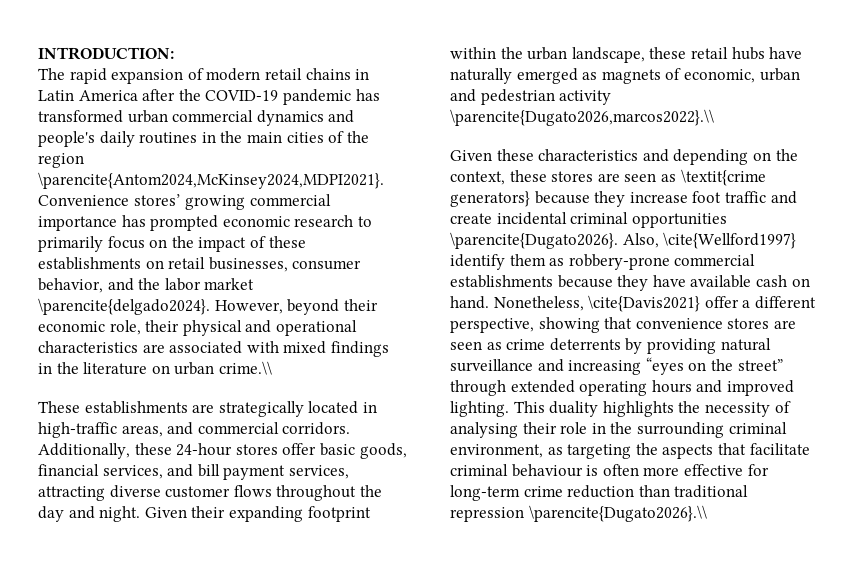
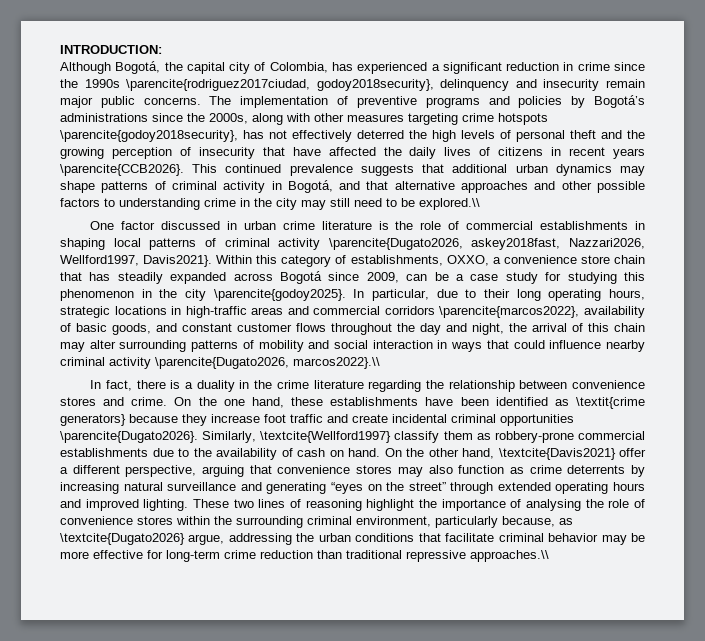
[38,68,370,84] [38,89,380,105] [38,110,355,126] [38,131,369,147] [38,153,84,168] [38,172,384,189] [38,194,331,210] [38,215,372,231] [38,236,306,252] [38,257,362,272] [38,278,255,293] [38,298,378,315] [38,320,357,336] [38,341,389,357] [38,361,272,375] [38,401,359,417] The rapid expansion of modern retail chains in Latin America after the COVID-19 pandemic has transformed urban commercial dynamics and people's daily routines in the main cities of the region \parencite{Antom2024,McKinsey2024,MDPI2021}. Convenience stores’ growing commercial importance has prompted economic research to primarily focus on the impact of these establishments on retail businesses, consumer behavior, and the labor market \parencite{delgado2024}. However, beyond their economic role, their physical and operational characteristics are associated with mixed findings in the literature on urban crime.\\ // These establishments are strategically located -> [60,61,645,74] [60,79,645,91] [60,95,645,108] [60,113,548,125] [60,130,645,142] [60,147,646,159] [60,164,645,176] [60,180,646,193] [60,198,480,210] [90,221,645,230] [60,238,645,250] [60,255,645,267] [60,271,645,284] [60,289,646,301] [60,306,167,318] Although Bogotá, the capital city of Colombia, has experienced a significant reduction in crime since the 1990s \parencite{rodriguez2017ciudad, godoy2018security}, delinquency and insecurity remain major public concerns. The implementation of preventive programs and policies by Bogotá’s administrations since the 2000s, along with other measures targeting crime hotspots \parencite{godoy2018security}, has not effectively deterred the high levels of personal theft and the growing perception of insecurity that have affected the daily lives of citizens in recent years \parencite{CCB2026}. This continued prevalence suggests that additional urban dynamics may shape patterns of criminal activity in Bogotá, and that alternative approaches and other possible factors to understanding crime in the city may still need to be explored.\\ // One factor discussed in urban crime literature is the role of commercial establishments in shaping local patterns of criminal activity \parencite{Dugato2026, askey2018fast, Nazzari2026, Wellford1997, Davis2021}. Within this category of establishments, OXXO, a convenience store chain that has steadily expanded across Bogotá since 2009, can be a case study for studying this phenomenon in the city \parencite{godoy2025}. In particular, due to their long operating hours, strategic locations
[121,425,163,437] areas, -> [251,307,284,315] areas
[282,422,351,435] [38,443,407,459] [38,464,349,480] [38,485,161,501] corridors. Additionally, these 24-hour stores offer basic goods, financial services, and bill payment services, attracting diverse -> [384,306,645,318] [60,323,232,335] corridors \parencite{marcos2022}, availability of basic goods, and constant
[99,506,371,522] [450,47,803,63] [450,68,800,84] [450,89,612,105] [450,109,714,126] [450,149,798,165] [450,170,657,185] night. Given their expanding footprint within the urban landscape, these retail hubs have naturally emerged as magnets of economic, urban and pedestrian activity \parencite{Dugato2026,marcos2022}.\\ // Given these characteristics and depending on the context, these stores are seen -> [472,323,645,335] [60,340,646,352] [60,357,380,369] [90,380,645,392] [60,397,548,408] night, the arrival of this chain may alter surrounding patterns of mobility and social interaction in ways that could influence nearby criminal activity \parencite{Dugato2026, marcos2022}.\\ // In fact, there is a duality in the crime literature regarding the relationship between convenience stores and crime. On the one hand, these establishments have been identified
[622,232,797,249] [450,254,505,270] Also, \cite{Wellford1997} identify -> [202,431,440,443] Similarly, \textcite{Wellford1997} classify
[557,275,810,291] [450,295,701,312] because they have available cash on hand. Nonetheless, \cite{Davis2021} -> [152,448,616,460] due to the availability of cash on hand. On the other hand, \textcite{Davis2021}
[538,317,600,333] showing -> [202,465,245,477] arguing
[773,320,796,329] [450,341,482,350] are seen -> [397,465,505,477] may also function
[646,338,716,354] providing -> [60,482,119,494] increasing
[568,360,642,375] increasing -> [266,482,327,494] generating
[513,401,791,417] [450,422,787,438] [450,443,810,459] [450,464,639,477] This duality highlights the necessity of analysing their role in the surrounding criminal environment, as targeting the aspects that facilitate criminal behaviour is often -> [193,499,645,511] [60,516,573,528] [60,533,645,545] These two lines of reasoning highlight the importance of analysing the role of convenience stores within the surrounding criminal environment, particularly because, as \textcite{Dugato2026} argue, addressing the urban conditions that facilitate criminal behavior may be
[450,505,707,522] repression \parencite{Dugato2026}.\\ -> [406,550,549,562] repressive approaches.\\

